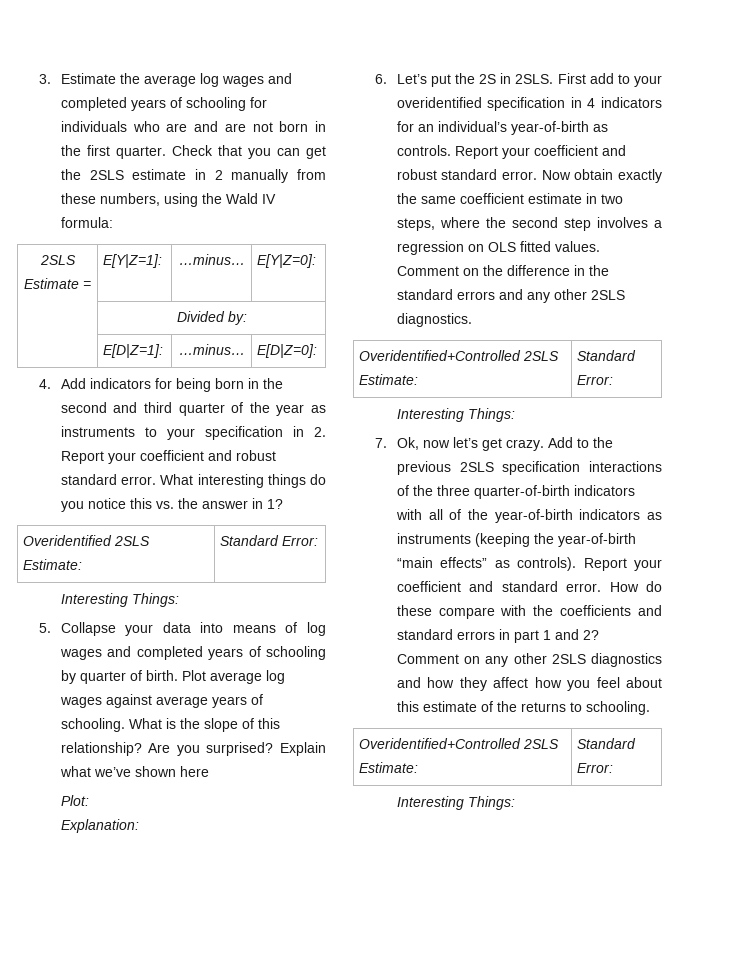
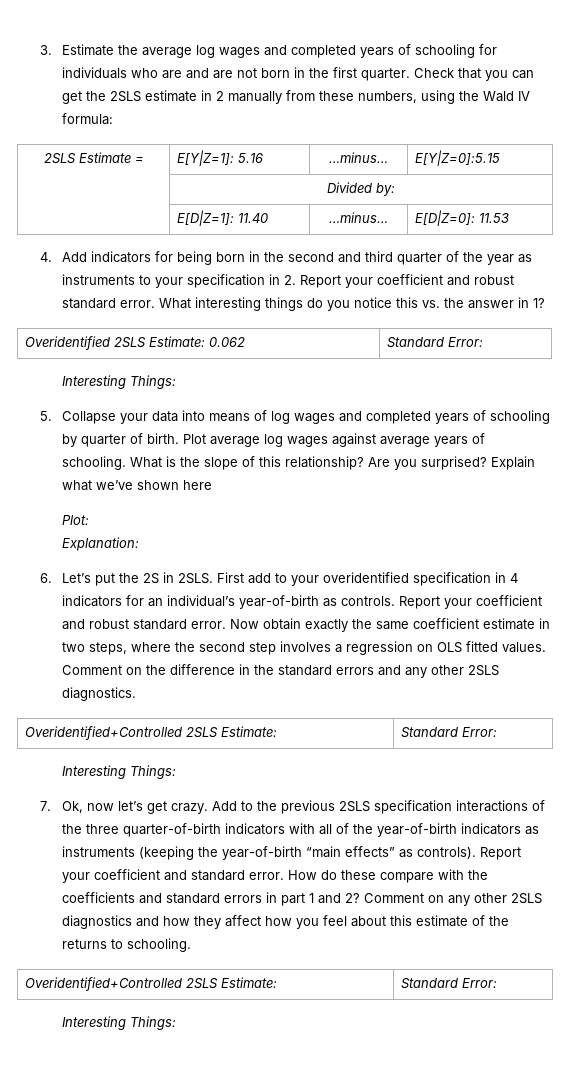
[178,254,245,265] [257,254,317,268] | …minus… | E[Y|Z=0]: -> [238,153,264,163] [329,152,389,163] [415,150,501,166] 5.16 | …minus… | E[Y|Z=0]:5.15
(164, 351) none -> [238,213,270,223] 11.40
(318, 351) none -> [479,213,510,223] 11.53
(83, 564) none -> [209,337,246,347] 0.062

